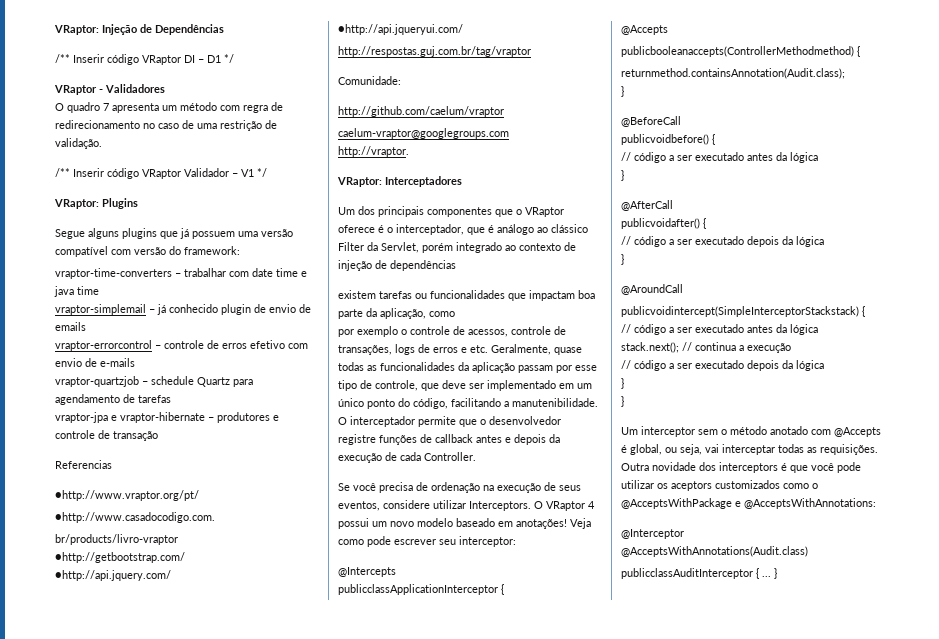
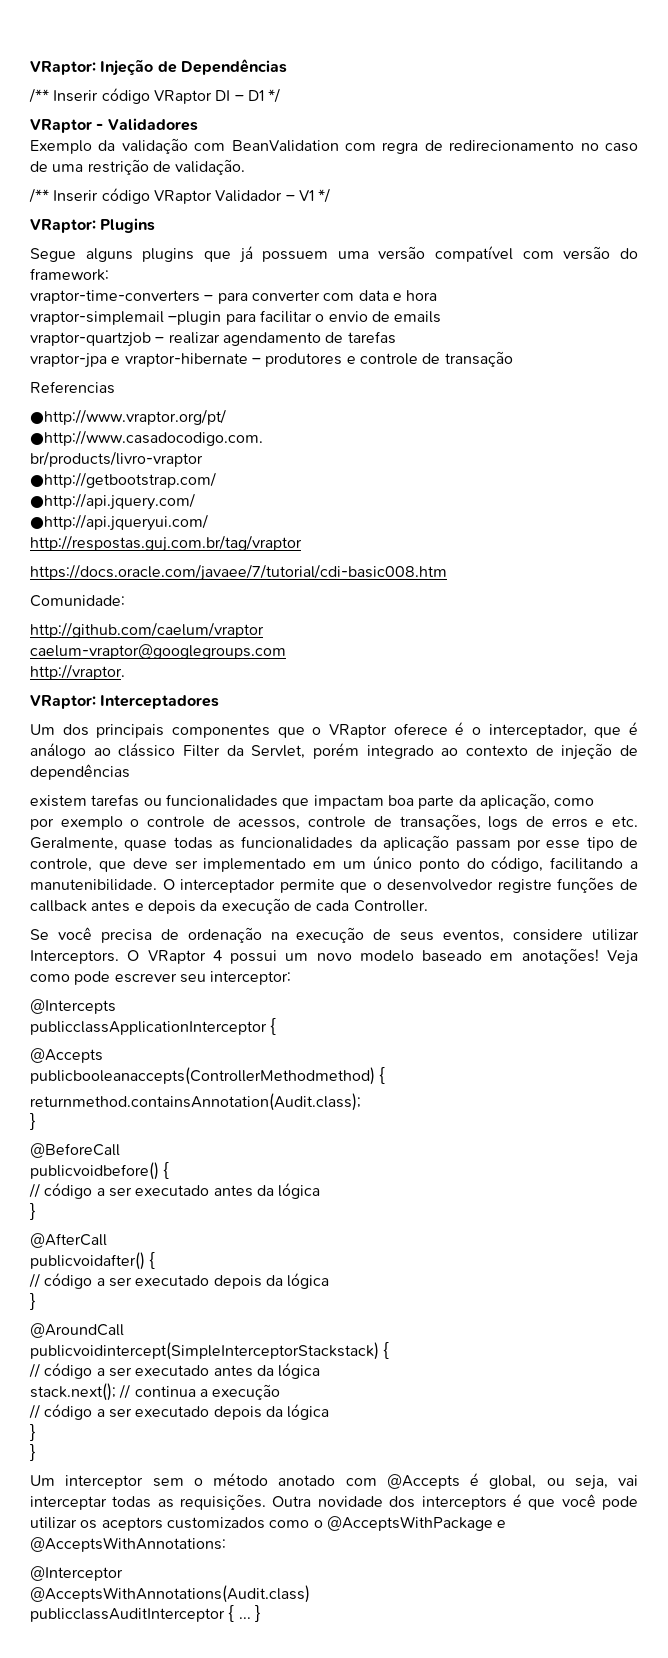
[55,102,217,113] O quadro 7 apresenta um método -> [30,138,339,154] Exemplo da validação com BeanValidation
[184,268,307,277] [54,286,99,297] [55,304,311,315] [55,322,86,331] [55,340,308,351] [55,358,135,367] trabalhar com date time e java time // vraptor-simplemail – já conhecido plugin de envio de emails // vraptor-errorcontrol – controle de erros efetivo com envio de e-mails -> [217,290,438,304] [30,310,442,325] para converter com data e hora // vraptor-simplemail –plugin para facilitar o envio de emails
[151,376,253,387] schedule Quartz para -> [168,332,220,344] realizar
(531, 51) none -> [30,564,447,581] // https://docs.oracle.com/javaee/7/tutorial/cdi-basic008.htm

